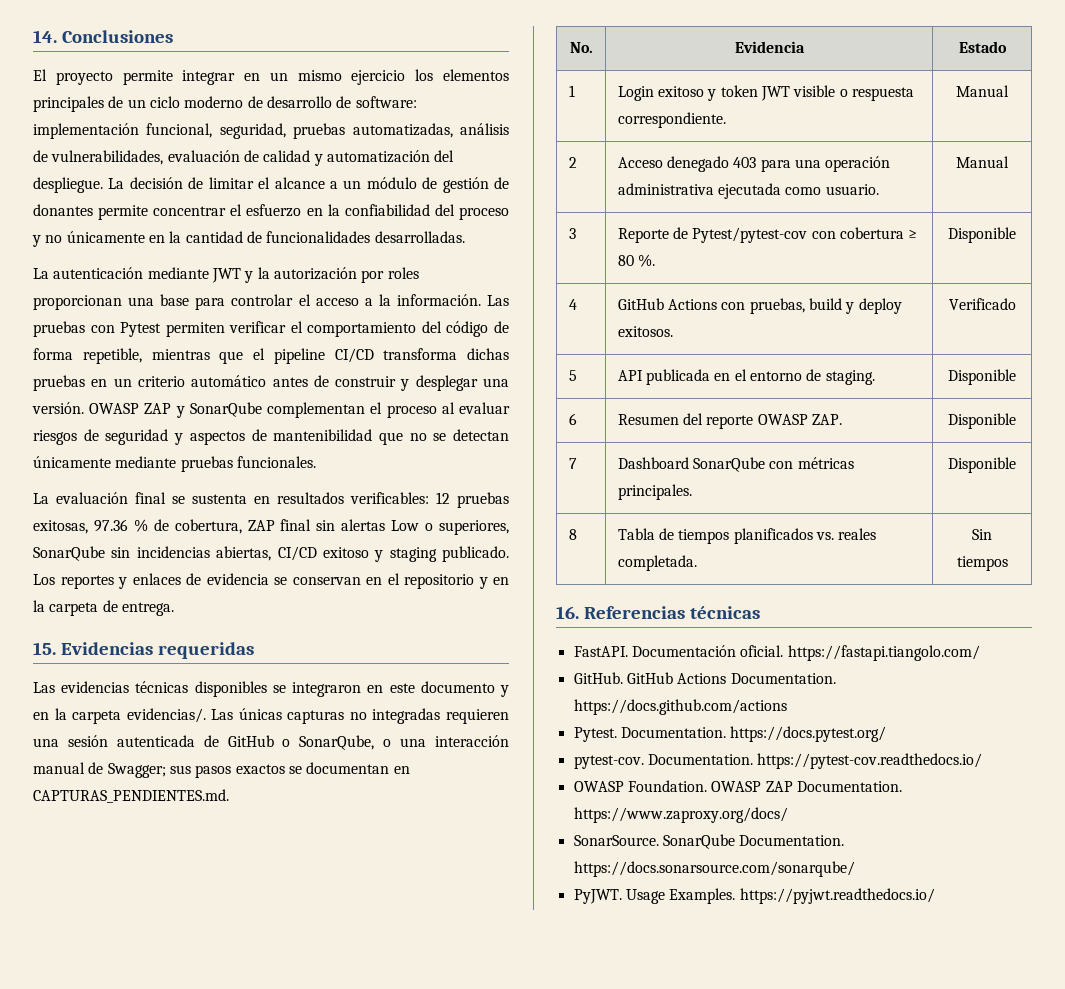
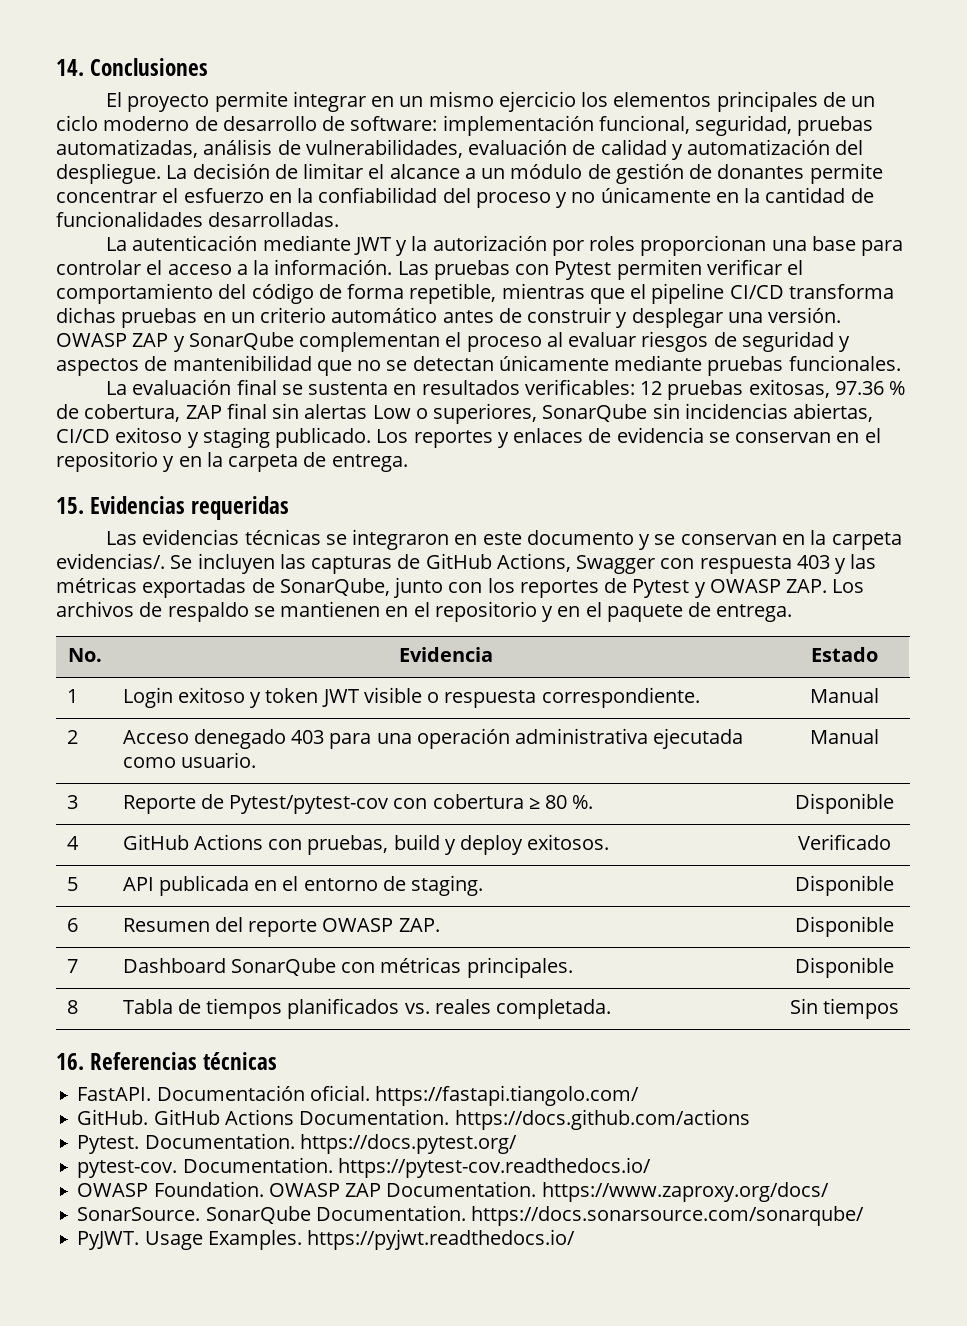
[194,681,267,697] disponibles -> (321, 537) none
(510, 691) none -> [654,534,777,545] se conservan
[211,708,509,724] [33,735,510,750] [33,762,410,778] [33,789,229,803] Las únicas capturas no integradas requieren una sesión autenticada de GitHub o SonarQube, o una interacción manual de Swagger; sus pasos exactos se documentan en CAPTURAS_PENDIENTES.md. -> [170,553,877,574] [56,577,865,598] [56,601,793,622] Se incluyen las capturas de GitHub Actions, Swagger con respuesta 403 y las métricas exportadas de SonarQube, junto con los reportes de Pytest y OWASP ZAP. Los archivos de respaldo se mantienen en el repositorio y en el paquete de entrega.

